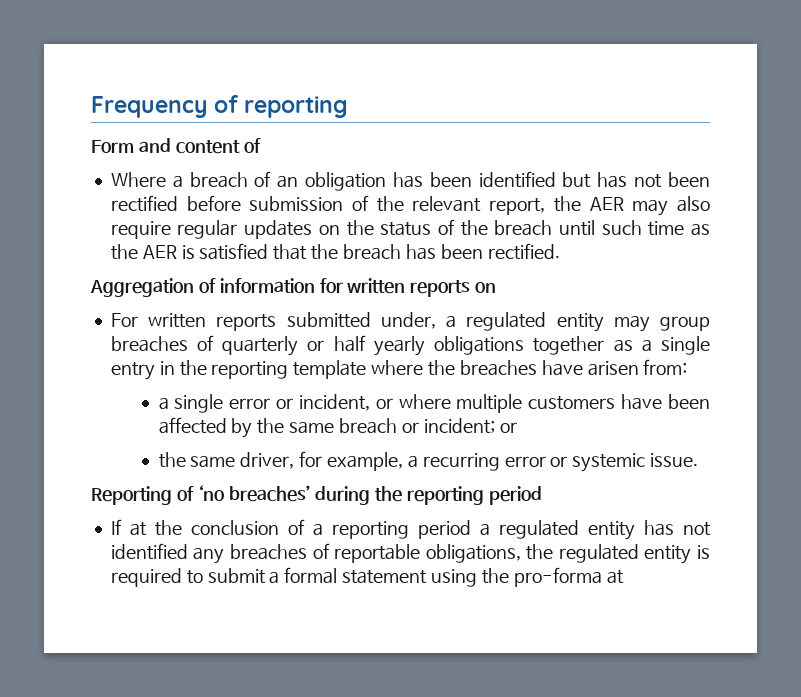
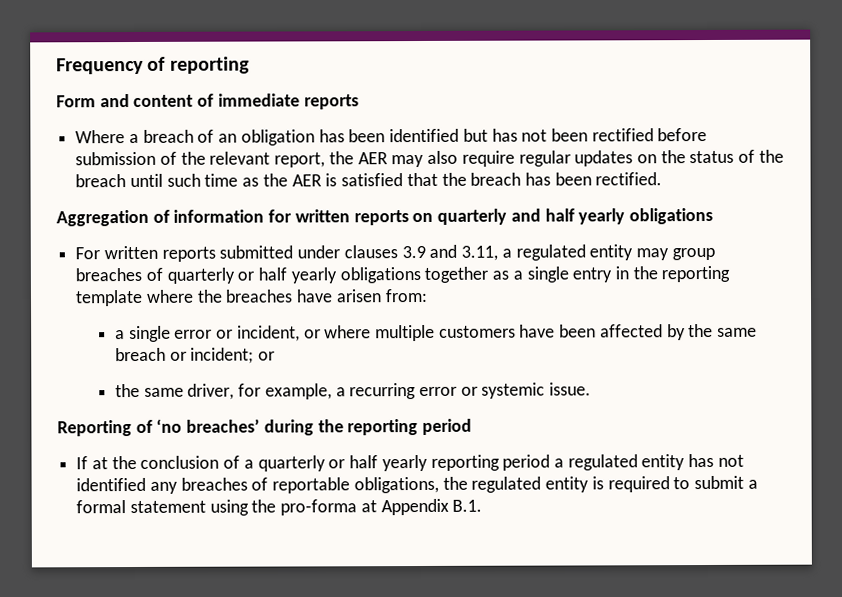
(261, 145) none -> [217,93,359,110] immediate reports
(497, 287) none -> [437,207,713,225] quarterly and half yearly obligations
[380,312,436,329] under, -> [297,244,499,261] under clauses 3.9 and 3.11,
(323, 529) none -> [257,454,428,472] quarterly or half yearly
(624, 577) none -> [380,498,483,516] Appendix B.1.

